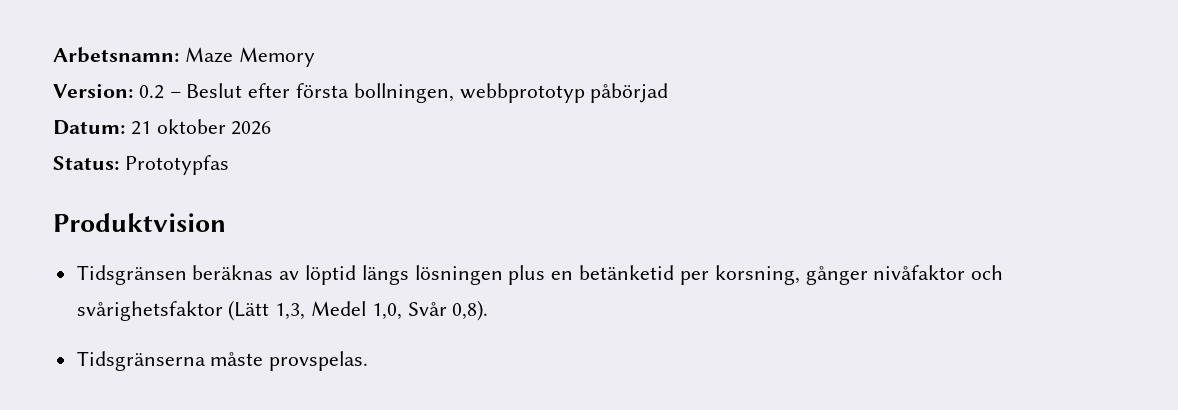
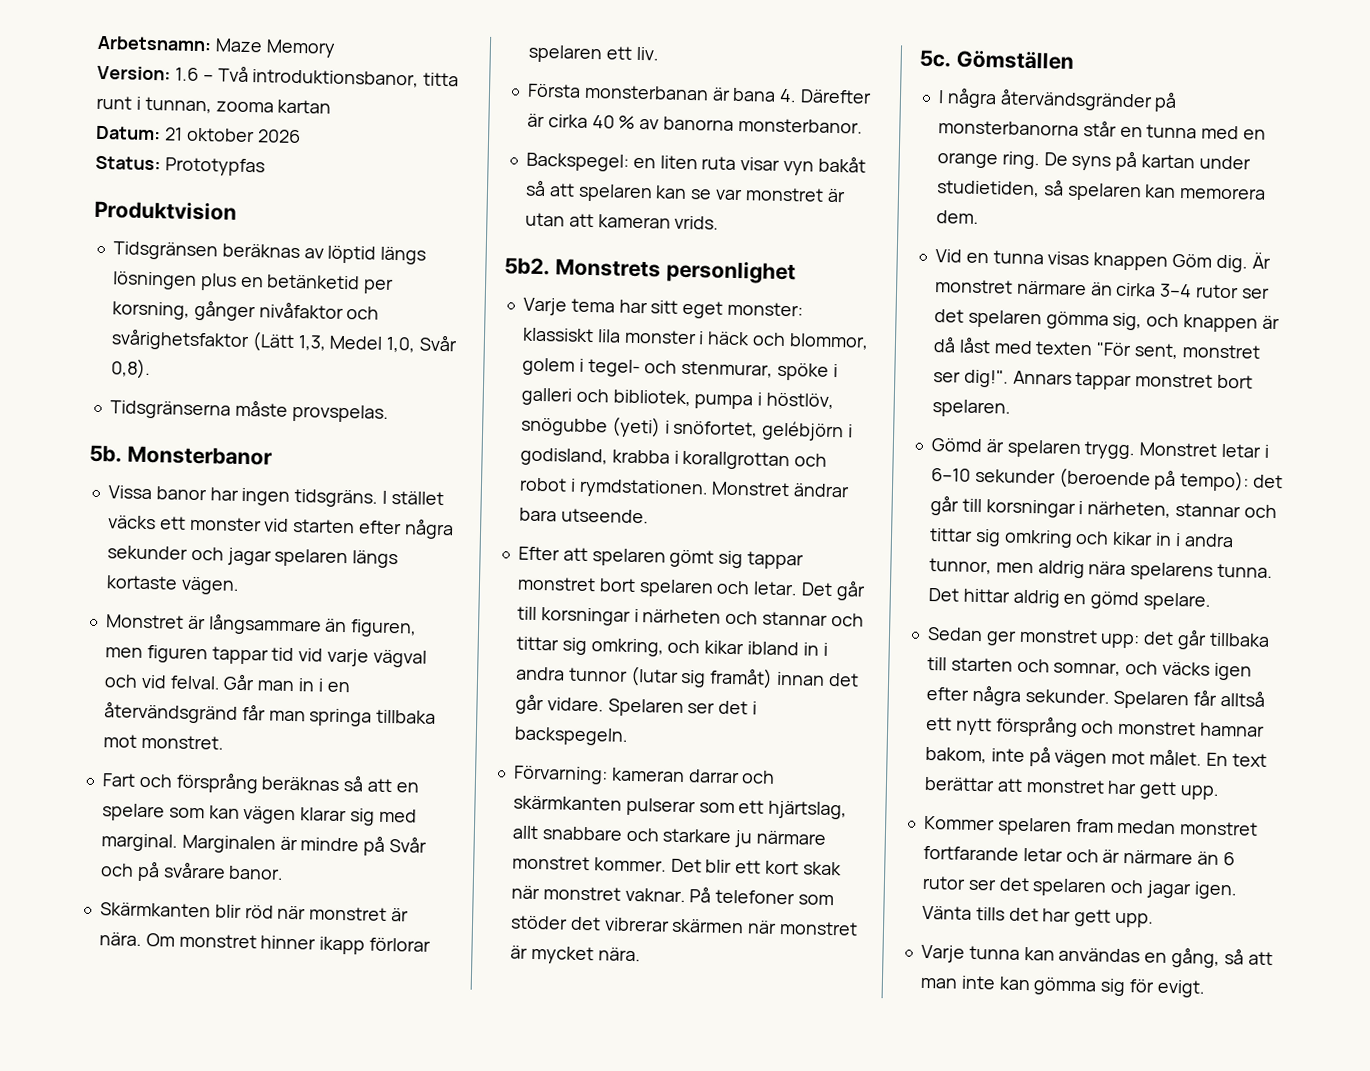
[138,83,669,103] 0.2 – Beslut efter första bollningen, webbprototyp påbörjad -> [174,65,460,88] [96,95,332,114] 1.6 – Två introduktionsbanor, titta runt i tunnan, zooma kartan
(369, 361) none -> [89,444,273,466] [107,485,444,508] [107,515,454,540] [106,545,399,569] [105,575,240,595] [105,613,418,638] [104,645,427,668] [103,673,350,693] [103,701,437,727] [102,734,224,750] [101,771,419,794] [101,803,417,826] [100,833,428,856] [99,860,285,882] [99,902,410,922] [98,932,432,955] [527,44,659,64] [526,83,873,104] [526,113,863,134] [525,152,866,176] [524,179,846,203] [524,212,720,230] [504,257,796,285] [522,297,804,319] [521,327,869,350] [521,357,838,381] [520,387,835,410] [520,416,854,442] [519,447,828,471] [518,477,851,499] [518,507,649,524] [517,546,805,570] [516,576,866,601] [516,606,864,627] [515,636,828,657] [515,665,859,689] [514,693,758,718] [513,726,629,746] [512,765,776,785] [512,795,848,820] [511,825,827,848] [511,855,842,876] [510,885,835,906] [509,915,859,936] [509,945,641,965] [919,49,1074,70] [937,87,1178,112] [937,120,1267,140] [936,150,1251,172] [936,179,1267,202] [935,210,979,224] [934,249,1271,273] [934,279,1270,299] [933,309,1280,333] [932,336,1260,360] [932,369,1254,391] [931,399,1011,418] [930,438,1269,460] [930,467,1284,492] [929,494,1277,519] [928,527,1234,548] [928,557,1274,581] [927,587,1212,611] [926,626,1270,650] [926,656,1252,681] [925,684,1266,710] [925,715,1266,738] [924,746,1267,768] [923,776,1220,800] [923,815,1259,836] [922,845,1235,866] [921,875,1238,900] [921,905,1155,928] [920,944,1273,969] [919,975,1206,998] // 5b. Monsterbanor // Vissa banor har ingen tidsgräns. I stället väcks ett monster vid starten efter några sekunder och jagar spelaren längs kortaste vägen. // Monstret är långsammare än figuren, men figuren tappar tid vid varje vägval och vid felval. Går man in i en återvändsgränd får man springa tillbaka mot monstret. // Fart och försprång beräknas så att en spelare som kan vägen klarar sig med marginal. Marginalen är mindre på Svår och på svårare banor. // Skärmkanten blir röd när monstret är nära. Om monstret hinner ikapp förlorar spelaren ett liv. // Första monsterbanan är bana 4. Därefter är cirka 40 % av banorna monsterbanor. // Backspegel: en liten ruta visar vyn bakåt så att spelaren kan se var monstret är utan att kameran vrids. // 5b2. Monstrets personlighet // Varje tema har sitt eget monster: klassiskt lila monster i häck och blommor, golem i tegel- och stenmurar, spöke i galleri och bibliotek, pumpa i höstlöv, snögubbe (yeti) i snöfortet, gelébjörn i godisland, krabba i korallgrottan och robot i rymdstationen. Monstret ändrar bara utseende. // Efter att spelaren gömt sig tappar monstret bort spelaren och letar. Det går till korsningar i närheten och stannar och tittar sig omkring, och kikar ibland in i andra tunnor (lutar sig framåt) innan det går vidare. Spelaren ser det i backspegeln. // Förvarning: kameran darrar och skärmkanten pulserar som ett hjärtslag, allt snabbare och starkare ju närmare monstret kommer. Det blir ett kort skak när monstret vaknar. På telefoner som stöder det vibrerar skärmen när monstret är mycket nära. // 5c. Gömställen // I några återvändsgränder på monsterbanorna står en tunna med en orange ring. De syns på kartan under studietiden, så spelaren kan memorera dem. // Vid en tunna visas knappen Göm dig. Är monstret närmare än cirka 3–4 rutor ser det spelaren gömma sig, och knappen är då låst med texten "För sent, monstret ser dig!". Annars tappar monstret bort spelaren. // Gömd är spelaren trygg. Monstret letar i 6–10 sekunder (beroende på tempo): det går till korsningar i närheten, stannar och tittar sig omkring och kikar in i andra tunnor, men aldrig nära spelarens tunna. Det hittar aldrig en gömd spelare. // Sedan ger monstret upp: det går tillbaka till starten och somnar, och väcks igen efter några sekunder. Spelaren får alltså ett nytt försprång och monstret hamnar bakom, inte på vägen mot målet. En text berättar att monstret har gett upp. // Kommer spelaren fram medan monstret fortfarande letar och är närmare än 6 rutor ser det spelaren och jagar igen. Vänta tills det har gett upp. // Varje tunna kan användas en gång, så att man inte kan gömma sig för evigt.

